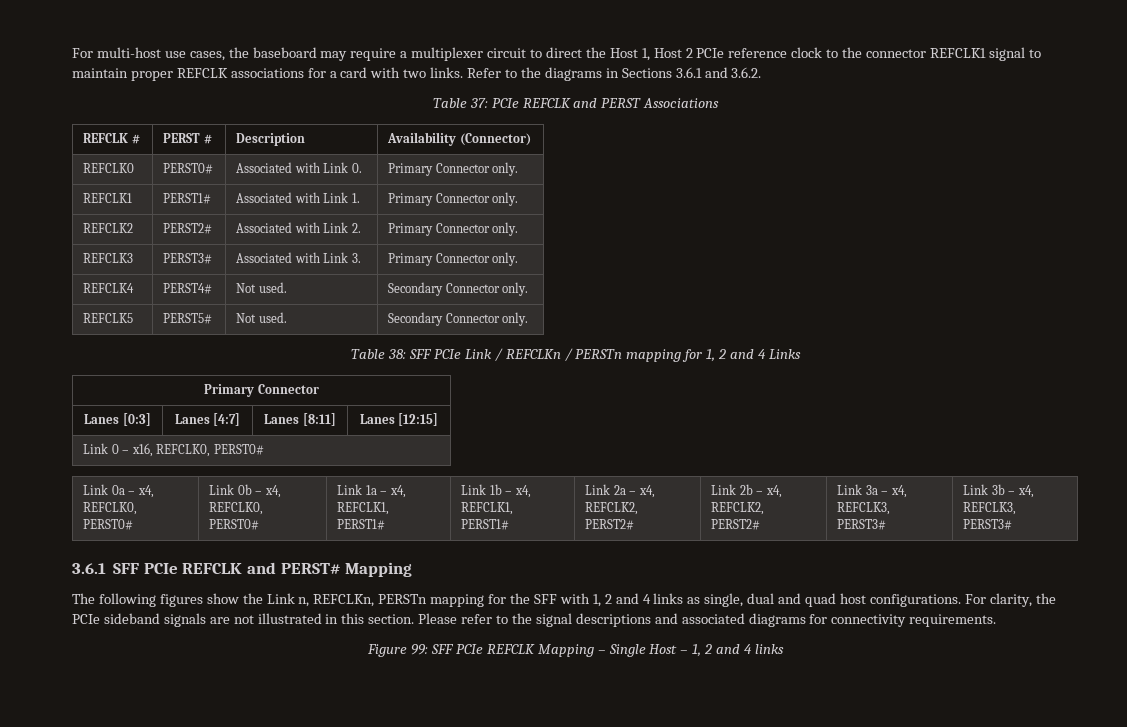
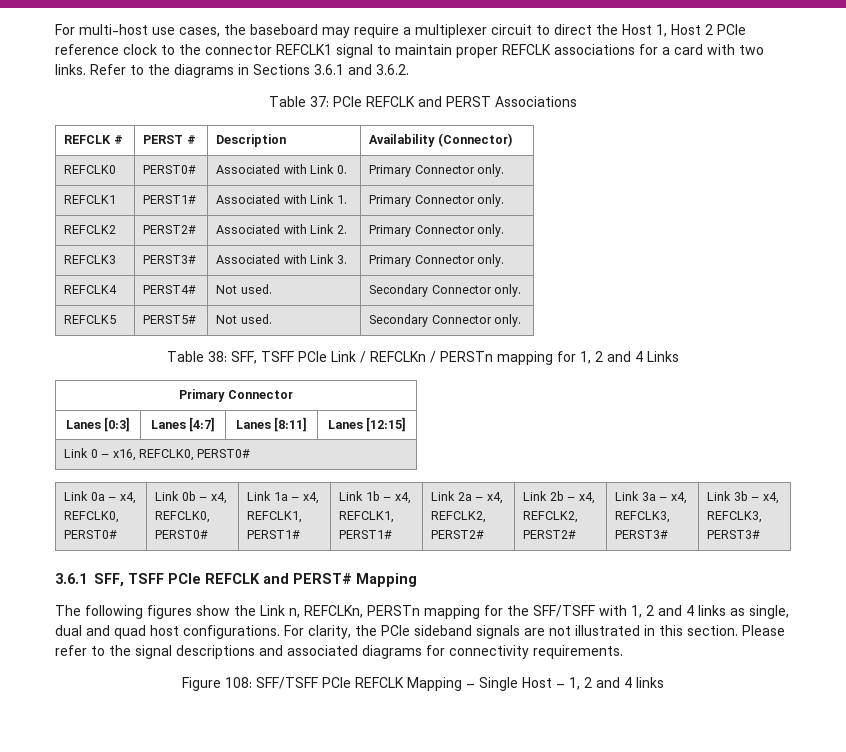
[408,349,432,359] SFF -> [231,351,294,364] SFF, TSFF
[113,563,140,574] SFF -> [94,573,164,587] SFF, TSFF
[533,594,557,604] SFF -> [533,605,595,617] SFF/TSFF
[411,644,454,655] 99: SFF -> [225,677,318,689] 108: SFF/TSFF

